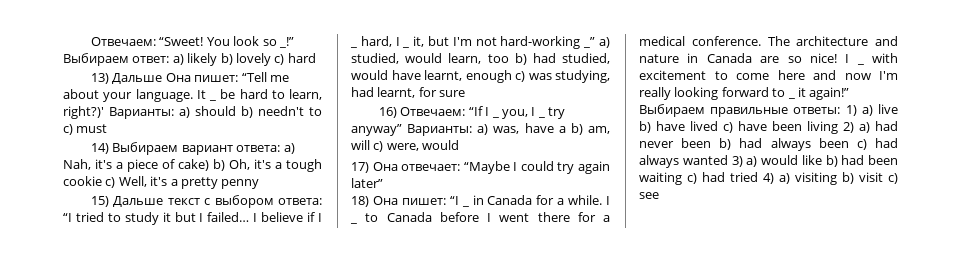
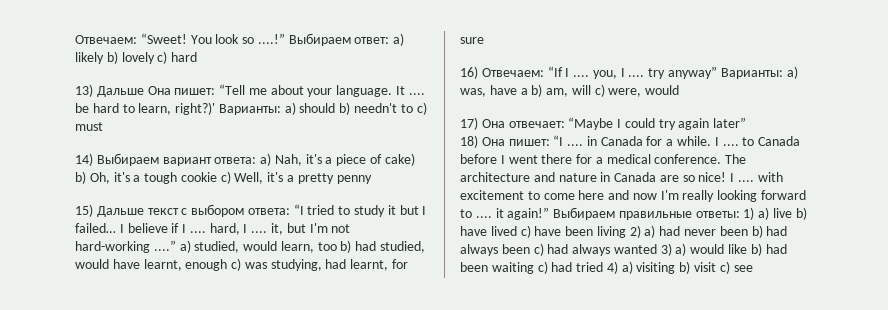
[278,37,294,48] _!” -> [257,33,285,44] ....!”
[209,99,216,101] _ -> [408,93,425,95] ....
[350,46,357,48] _ -> [189,231,206,233] ....
[402,46,410,48] _ -> [251,231,268,233] ....
[583,37,596,48] _” -> [153,240,176,251] ....”
[491,116,499,118] _ -> [573,75,590,77] ....
[537,116,545,118] _ -> [628,75,645,77] ....
[461,205,469,207] _ -> [567,144,584,146] ....
[350,222,357,224] _ -> [722,144,739,146] ....
[856,63,864,65] _ -> [738,180,755,182] ....
[787,97,795,99] _ -> [475,216,492,218] ....

